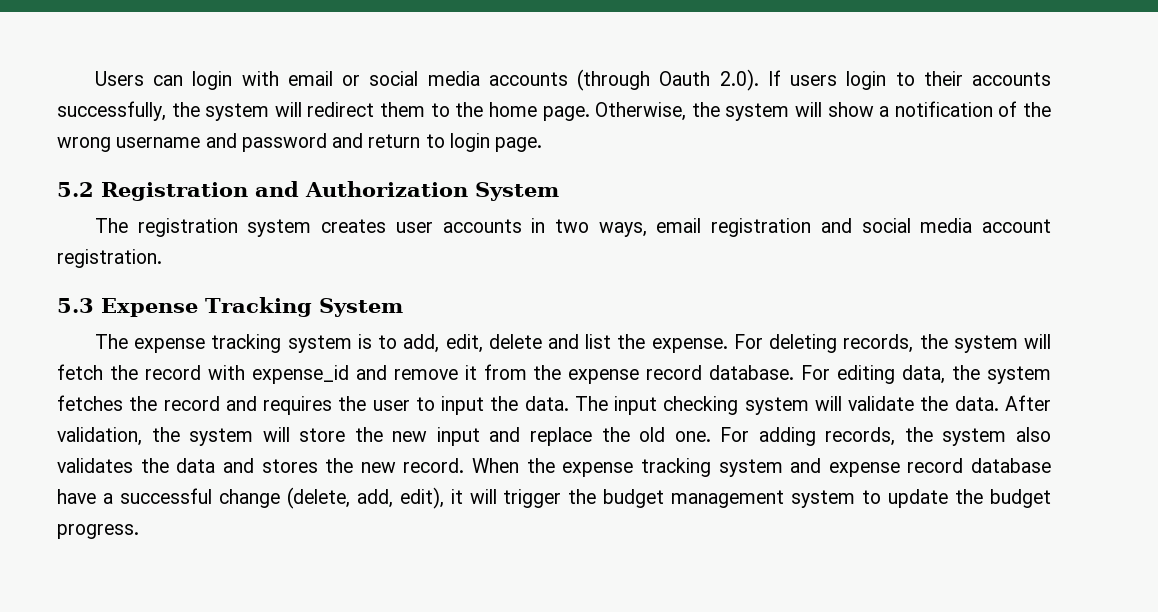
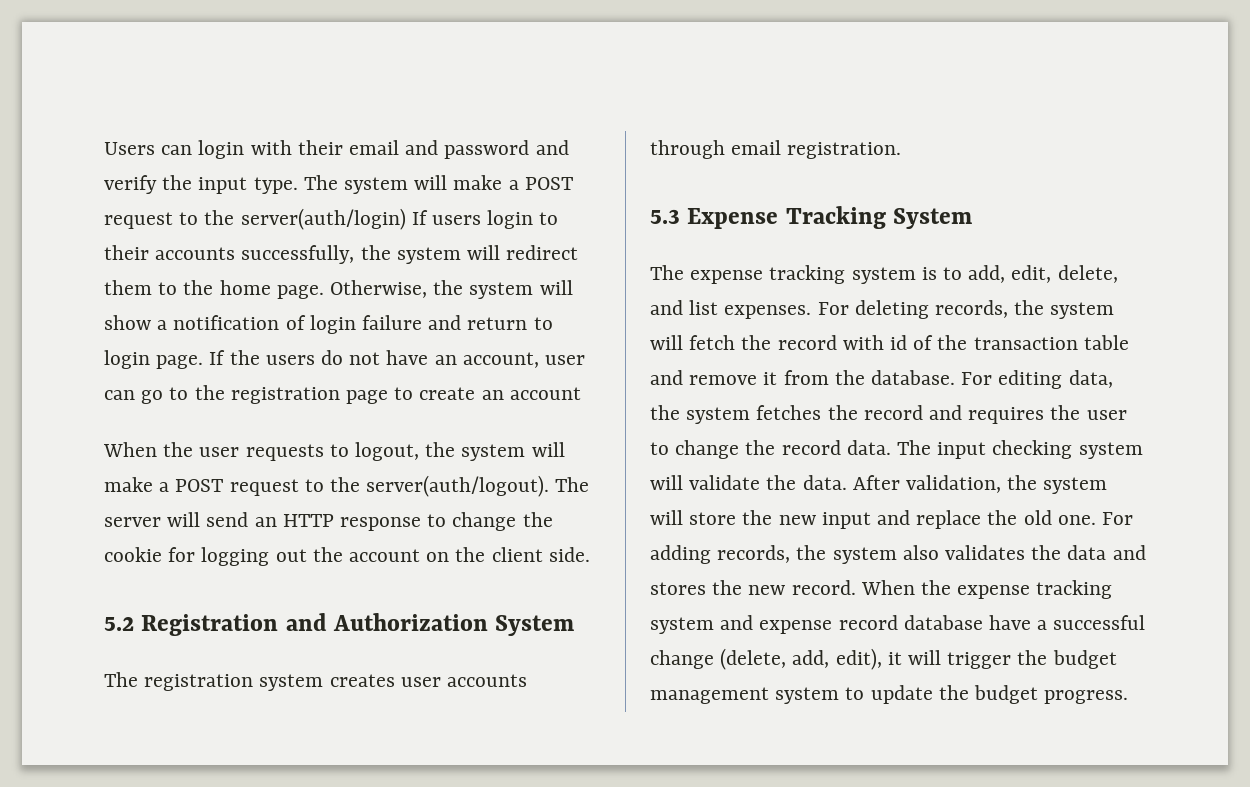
[287,69,759,91] email or social media accounts (through Oauth 2.0). -> [297,140,569,159] [104,175,573,194] [104,208,406,230] their email and password and verify the input type. The system will make a POST request to the server(auth/login)
[1022,102,1051,117] [57,133,327,152] the wrong username and password -> [309,315,423,334] login failure
(543, 144) none -> [209,350,586,368] [104,385,581,404] [103,442,565,461] [104,475,590,497] [104,512,553,531] [104,547,590,566] If the users do not have an account, user can go to the registration page to create an account // When the user requests to logout, the system will make a POST request to the server(auth/logout). The server will send an HTTP response to change the cookie for logging out the account on the client side.
[531,218,1051,237] in two ways, email registration and social media account -> [650,140,782,159] through email
[488,334,542,349] delete -> [1057,265,1118,283] delete,
[617,334,728,353] the expense. -> [724,305,812,319] expenses.
[251,365,349,384] expense_id -> [890,335,1129,350] id of the transaction table
[568,365,703,384] expense record -> (865, 377) none
[441,396,519,415] input the -> [675,440,841,459] change the record

